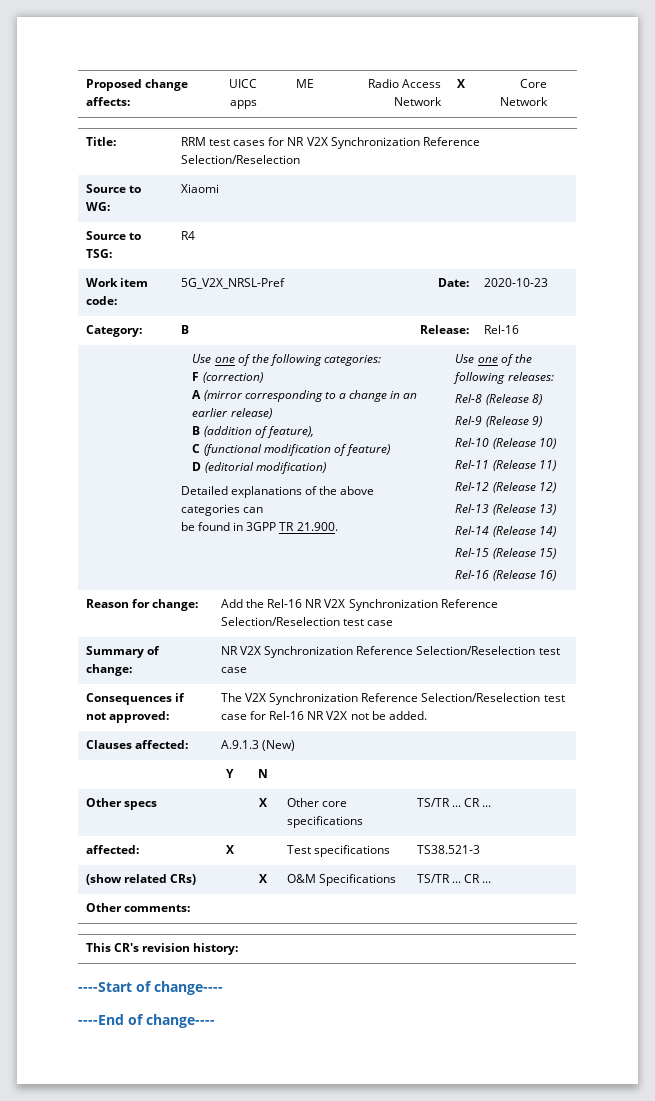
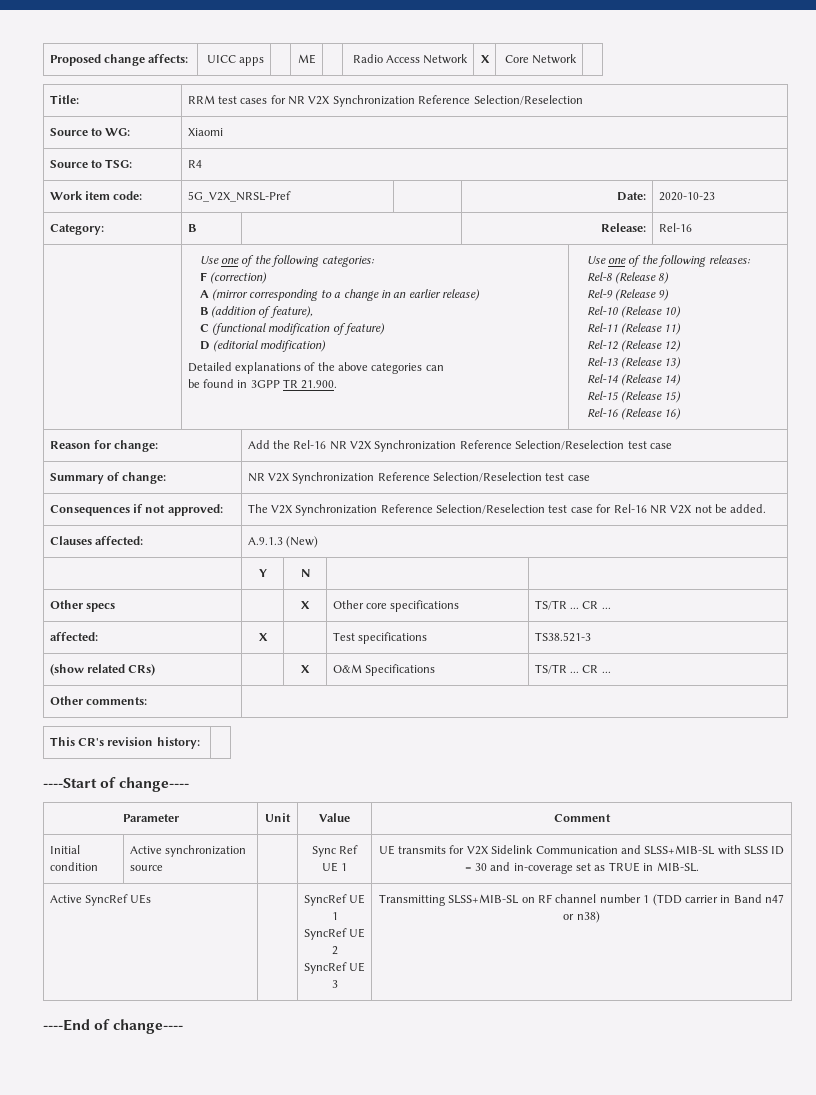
(223, 988) none -> [122,814,179,822] [265,813,291,822] [319,813,350,822] [553,814,611,822] [49,845,80,854] [49,862,98,871] [129,845,246,857] [129,865,163,871] [311,845,359,857] [321,862,348,872] [378,845,785,855] [464,862,699,874] [49,894,152,906] [303,894,366,906] [331,912,338,920] [303,928,366,940] [331,946,338,955] [303,962,366,974] [331,980,338,988] [378,894,785,906] [563,911,600,923] // Parameter | Unit | Value | Comment // Initial condition | Active synchronization source | | Sync Ref UE 1 | UE transmits for V2X Sidelink Communication and SLSS+MIB-SL with SLSS ID = 30 and in-coverage set as TRUE in MIB-SL. // Active SyncRef UEs | | SyncRef UE 1 // SyncRef UE 2 // SyncRef UE 3 | Transmitting SLSS+MIB-SL on RF channel number 1 (TDD carrier in Band n47 or n38)

